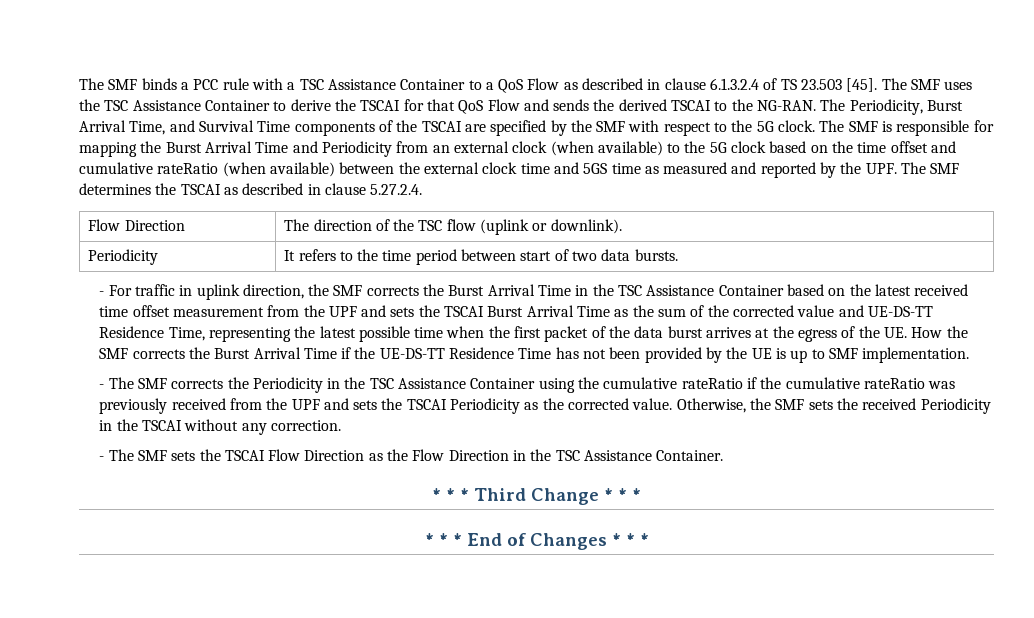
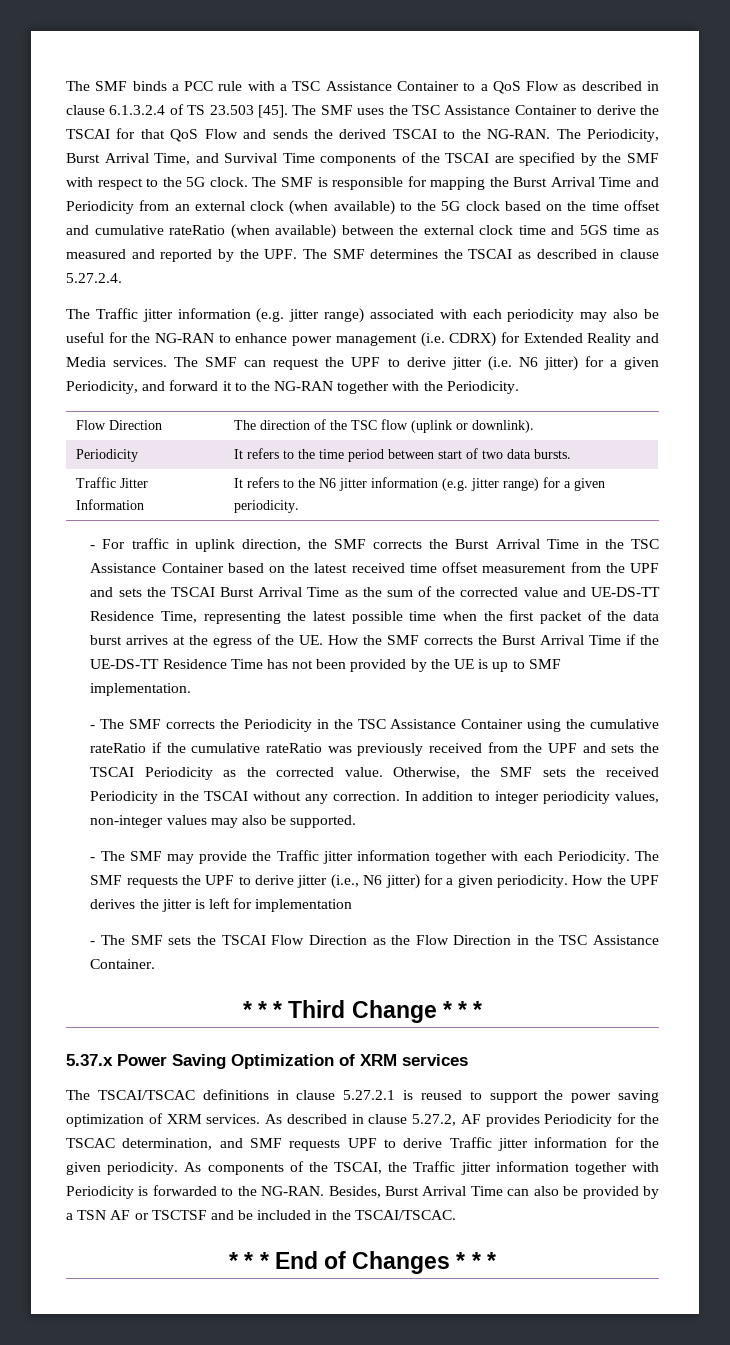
(423, 189) none -> [66,308,659,323] [66,332,659,347] [66,356,659,371] [66,380,519,394] // The Traffic jitter information (e.g. jitter range) associated with each periodicity may also be useful for the NG-RAN to enhance power management (i.e. CDRX) for Extended Reality and Media services. The SMF can request the UPF to derive jitter (i.e. N6 jitter) for a given Periodicity, and forward it to the NG-RAN together with the Periodicity.
(678, 255) none -> [76,477,149,488] [76,499,145,510] [234,477,606,491] [234,500,300,513] // Traffic Jitter Information | It refers to the N6 jitter information (e.g. jitter range) for a given periodicity.
(341, 425) none -> [404,791,659,804] [90,815,357,828] [90,850,660,864] [90,874,659,889] [90,898,353,912] In addition to integer periodicity values, non-integer values may also be supported. // - The SMF may provide the Traffic jitter information together with each Periodicity. The SMF requests the UPF to derive jitter (i.e., N6 jitter) for a given periodicity. How the UPF derives the jitter is left for implementation
(641, 494) none -> [66,1054,468,1069] [66,1089,659,1103] [66,1113,659,1127] [66,1137,659,1151] [66,1161,659,1175] [66,1185,660,1199] [66,1210,456,1220] // 5.37.x Power Saving Optimization of XRM services // The TSCAI/TSCAC definitions in clause 5.27.2.1 is reused to support the power saving optimization of XRM services. As described in clause 5.27.2, AF provides Periodicity for the TSCAC determination, and SMF requests UPF to derive Traffic jitter information for the given periodicity. As components of the TSCAI, the Traffic jitter information together with Periodicity is forwarded to the NG-RAN. Besides, Burst Arrival Time can also be provided by a TSN AF or TSCTSF and be included in the TSCAI/TSCAC.

